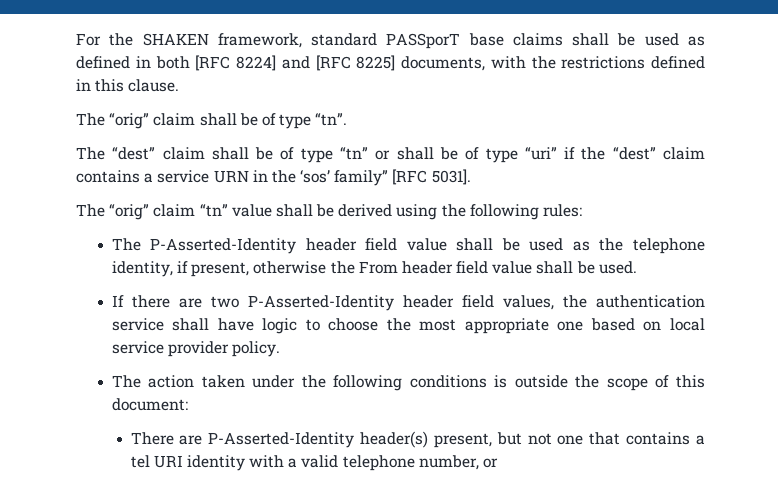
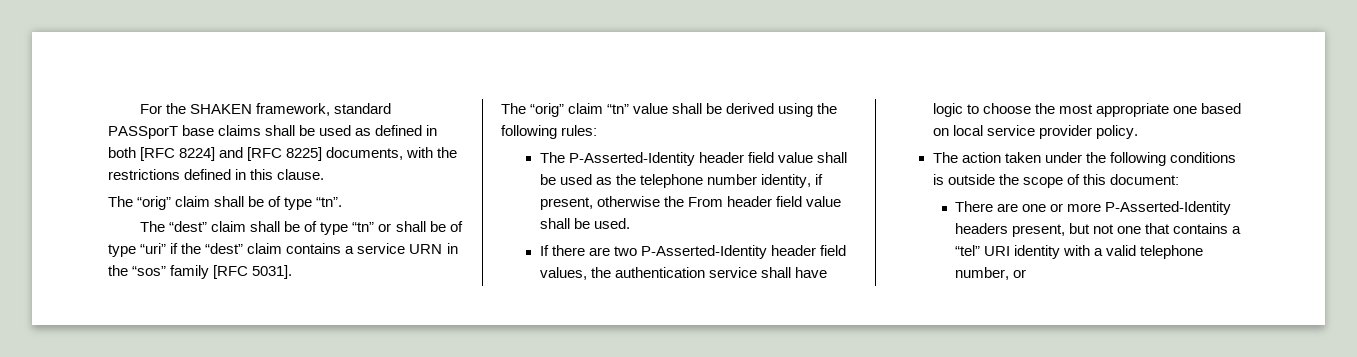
[300,170,389,186] ‘sos’ family” -> [132,265,210,279] “sos” family
(705, 246) none -> [707,174,758,185] number
[208,431,429,448] P-Asserted-Identity header(s) -> [1022,201,1232,215] [955,223,1009,234] one or more P-Asserted-Identity headers
[130,455,150,468] tel -> [955,245,981,256] “tel”

